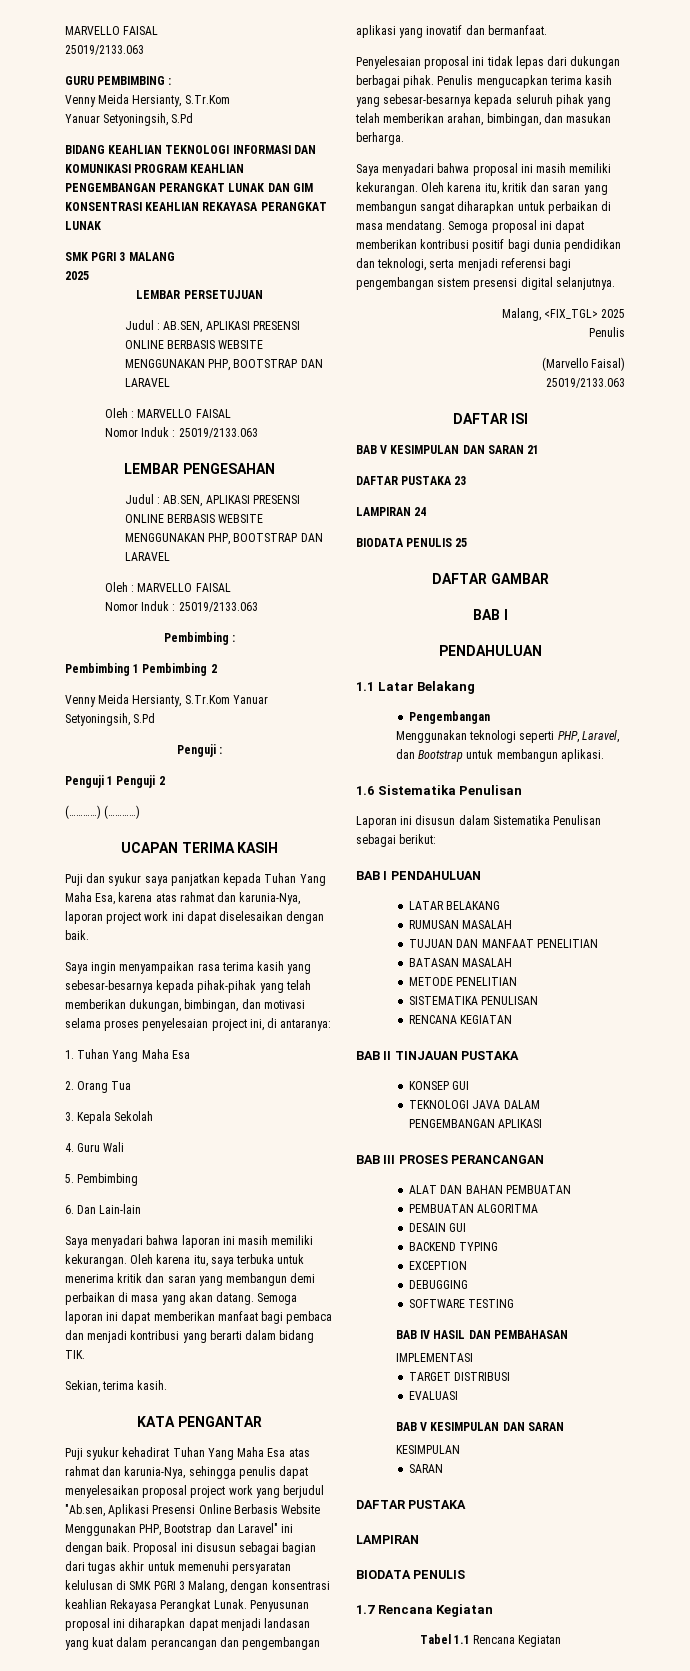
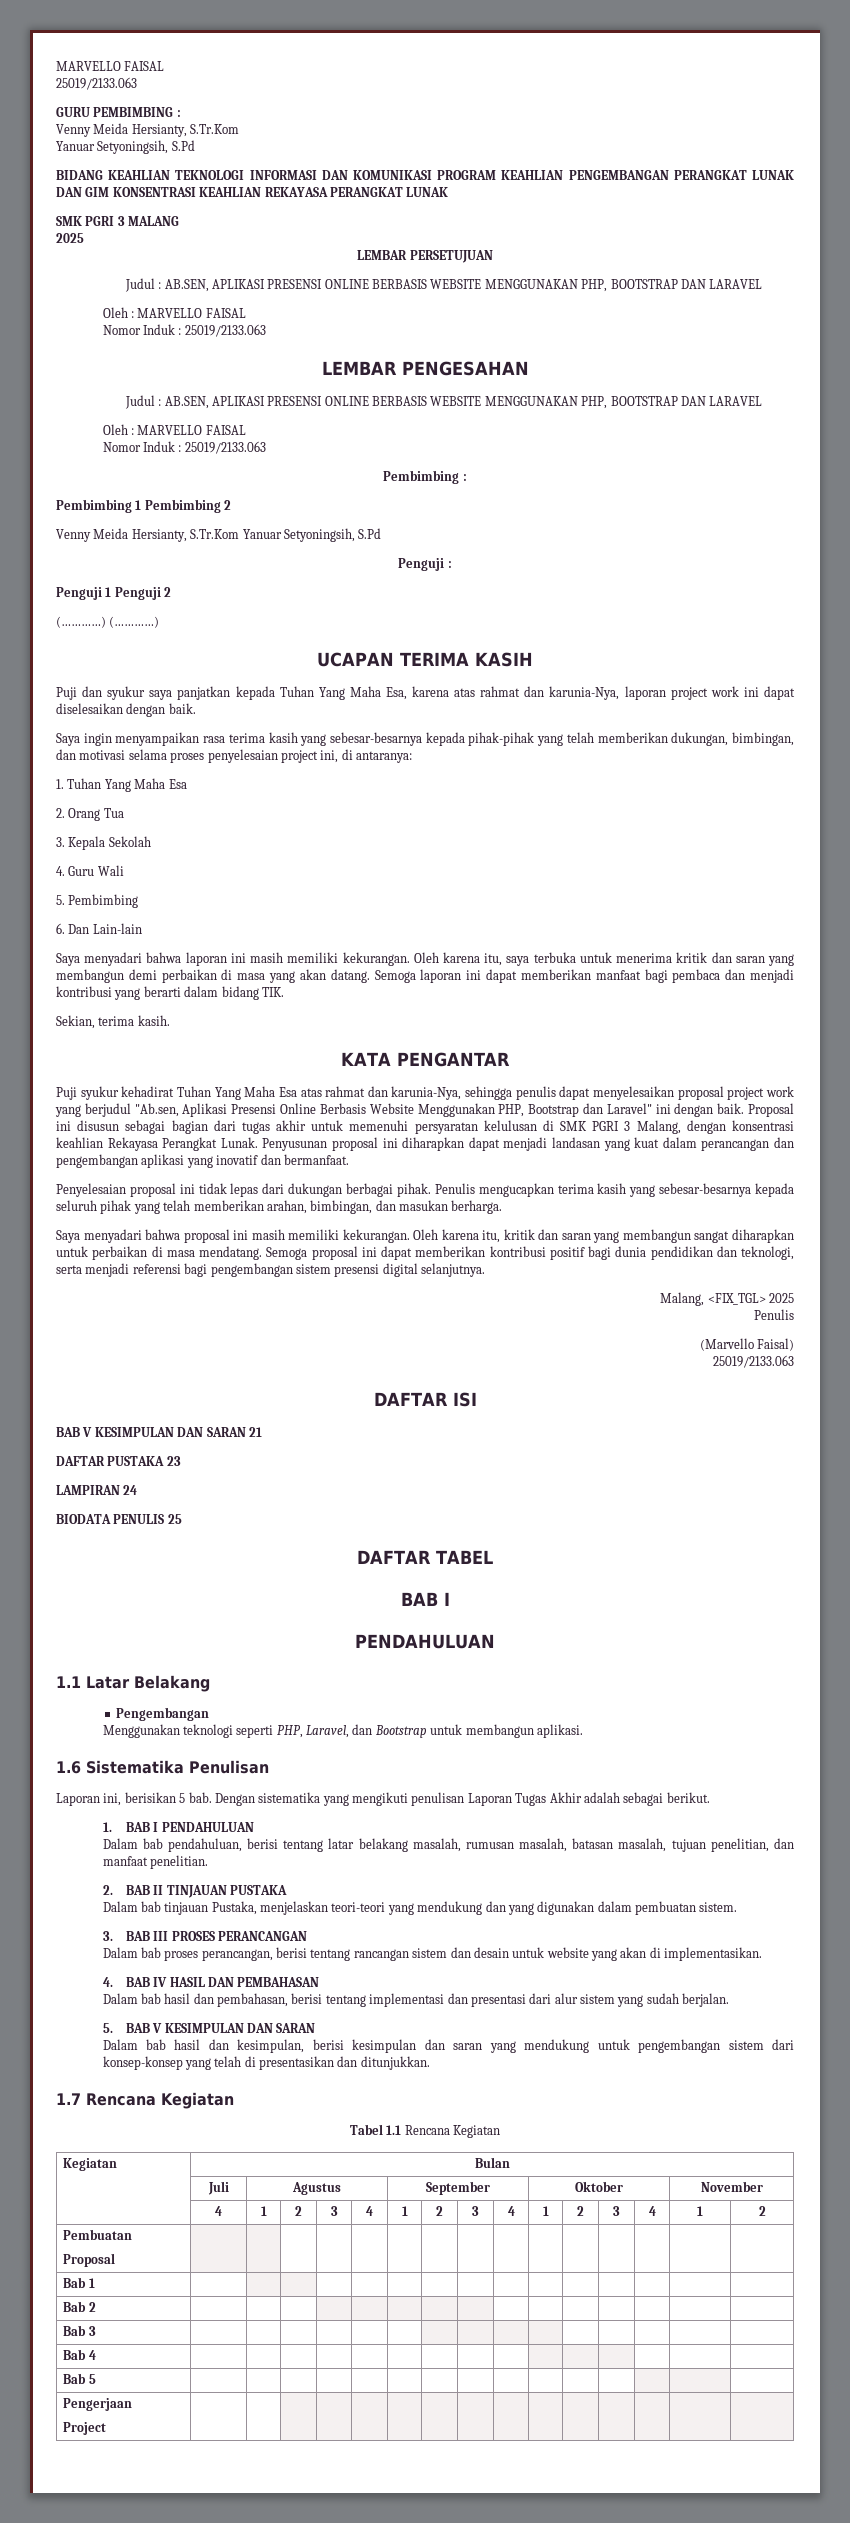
[490,573,549,584] GAMBAR -> [436,1550,493,1564] TABEL
[400,815,602,825] [356,834,437,847] [356,871,481,880] [409,901,501,910] [409,920,513,929] [409,939,598,948] [409,958,513,967] [409,977,518,986] [409,996,539,1005] [409,1015,513,1024] [356,1051,520,1060] [409,1081,470,1090] [409,1100,540,1109] [409,1119,543,1128] [356,1155,545,1164] [409,1185,571,1194] [409,1204,539,1213] [409,1223,467,1232] [409,1242,499,1251] [409,1261,468,1270] [409,1280,469,1289] [409,1299,515,1308] ini disusun dalam Sistematika Penulisan sebagai berikut: // BAB I PENDAHULUAN // LATAR BELAKANG // RUMUSAN MASALAH // TUJUAN DAN MANFAAT PENELITIAN // BATASAN MASALAH // METODE PENELITIAN // SISTEMATIKA PENULISAN // RENCANA KEGIATAN // BAB II TINJAUAN PUSTAKA // KONSEP GUI // TEKNOLOGI JAVA DALAM PENGEMBANGAN APLIKASI // BAB III PROSES PERANCANGAN // ALAT DAN BAHAN PEMBUATAN // PEMBUATAN ALGORITMA // DESAIN GUI // BACKEND TYPING // EXCEPTION // DEBUGGING // SOFTWARE TESTING // -> [103,1792,710,1806] [102,1822,254,1832] [102,1838,794,1852] [102,1855,208,1869] [102,1885,287,1898] [102,1901,738,1915] [102,1931,307,1941] [102,1947,763,1961] [102,1977,113,1987] ini, berisikan 5 bab. Dengan sistematika yang mengikuti penulisan Laporan Tugas Akhir adalah sebagai berikut. // 1. BAB I PENDAHULUAN // Dalam bab pendahuluan, berisi tentang latar belakang masalah, rumusan masalah, batasan masalah, tujuan penelitian, dan manfaat penelitian. // 2. BAB II TINJAUAN PUSTAKA // Dalam bab tinjauan Pustaka, menjelaskan teori-teori yang mendukung dan yang digunakan dalam pembuatan sistem. // 3. BAB III PROSES PERANCANGAN // Dalam bab proses perancangan, berisi tentang rancangan sistem dan desain untuk website yang akan di implementasikan. // 4.
[395,1353,473,1362] [409,1372,511,1381] [409,1391,459,1400] IMPLEMENTASI // TARGET DISTRIBUSI // EVALUASI // -> [102,1993,730,2007] [102,2023,113,2033] Dalam bab hasil dan pembahasan, berisi tentang implementasi dan presentasi dari alur sistem yang sudah berjalan. // 5.
[395,1445,460,1454] [409,1464,444,1473] [356,1500,467,1509] [356,1535,419,1544] [356,1570,466,1579] KESIMPULAN // SARAN // DAFTAR PUSTAKA // LAMPIRAN // BIODATA PENULIS -> [102,2039,794,2053] [102,2056,430,2070] Dalam bab hasil dan kesimpulan, berisi kesimpulan dan saran yang mendukung untuk pengembangan sistem dari konsep-konsep yang telah di presentasikan dan ditunjukkan.
(562, 1641) none -> [63,2158,118,2171] [474,2157,510,2168] [207,2181,229,2195] [292,2182,341,2195] [426,2181,490,2195] [575,2181,623,2192] [700,2181,763,2192] [215,2206,222,2216] [260,2206,267,2216] [295,2206,302,2216] [330,2206,338,2216] [366,2206,373,2216] [401,2206,408,2216] [436,2206,443,2216] [472,2206,479,2216] [507,2206,515,2216] [542,2206,549,2216] [577,2206,584,2216] [613,2206,620,2216] [648,2206,656,2216] [697,2206,703,2216] [758,2206,766,2216] [63,2229,133,2240] [63,2253,116,2267] [63,2277,95,2288] [63,2301,96,2312] [63,2325,96,2336] [63,2349,96,2360] [63,2373,96,2384] [63,2398,133,2411] [63,2422,107,2435] // Kegiatan | Bulan // | Juli | Agustus | September | Oktober | November // | 4 | 1 | 2 | 3 | 4 | 1 | 2 | 3 | 4 | 1 | 2 | 3 | 4 | 1 | 2 // Pembuatan // Proposal | | | | | | | | | | | | | | | // Bab 1 | | | | | | | | | | | | | | | // Bab 2 | | | | | | | | | | | | | | | // Bab 3 | | | | | | | | | | | | | | | // Bab 4 | | | | | | | | | | | | | | | // Bab 5 | | | | | | | | | | | | | | | // Pengerjaan // Project | | | | | | | | | | | | | | |

